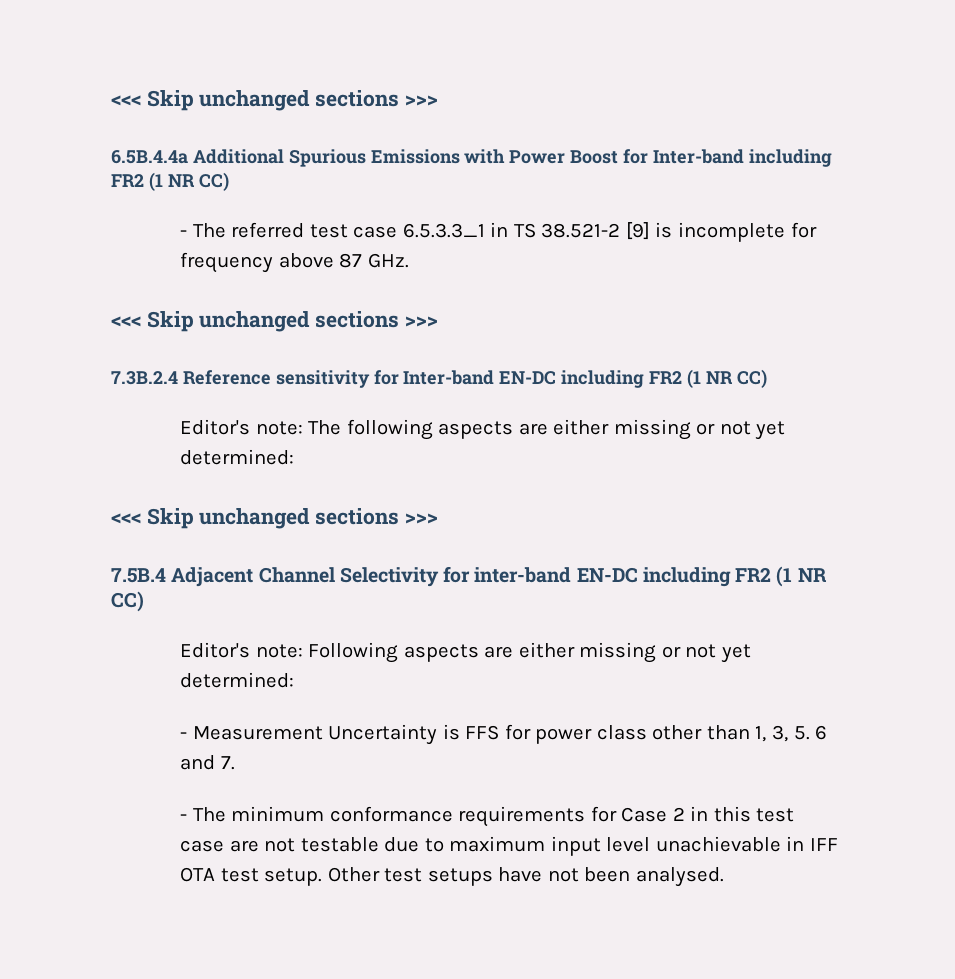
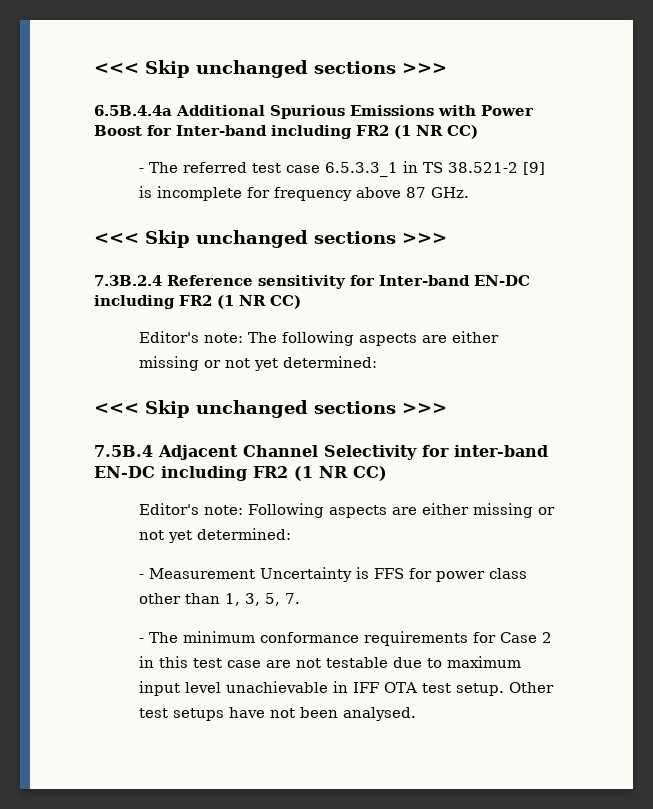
[793,725,828,740] [180,755,216,770] 5. 6 and -> [265,593,281,606] 5,

